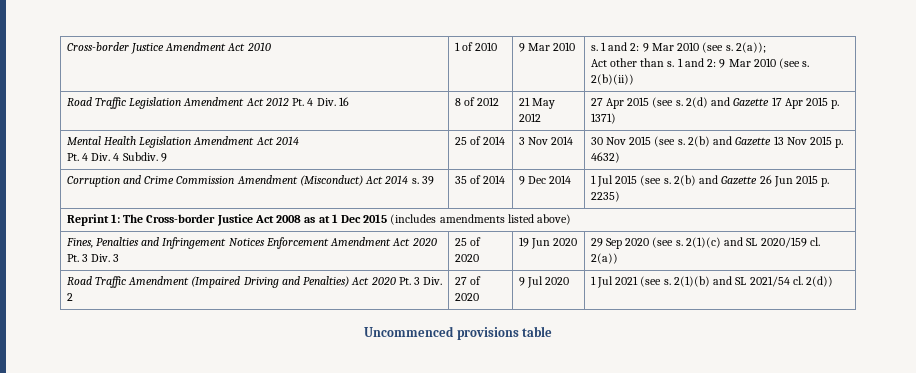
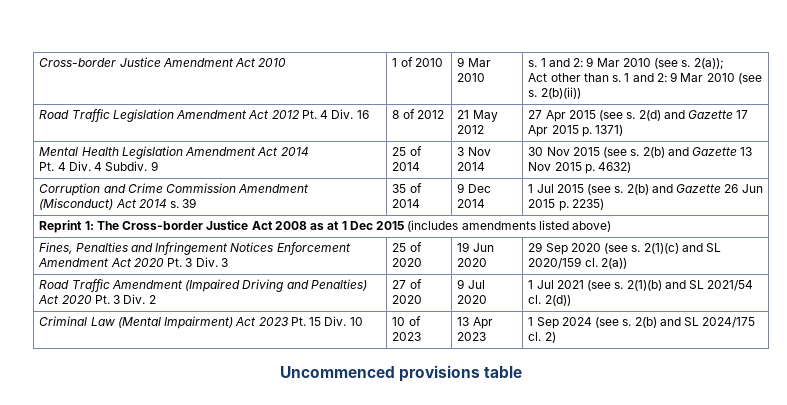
(834, 281) none -> [39,316,363,329] [392,316,421,326] [392,332,422,341] [457,317,493,329] [457,332,487,341] [528,317,756,329] [528,332,556,343] // Criminal Law (Mental Impairment) Act 2023 Pt. 15 Div. 10 | 10 of 2023 | 13 Apr 2023 | 1 Sep 2024 (see s. 2(b) and SL 2024/175 cl. 2)

